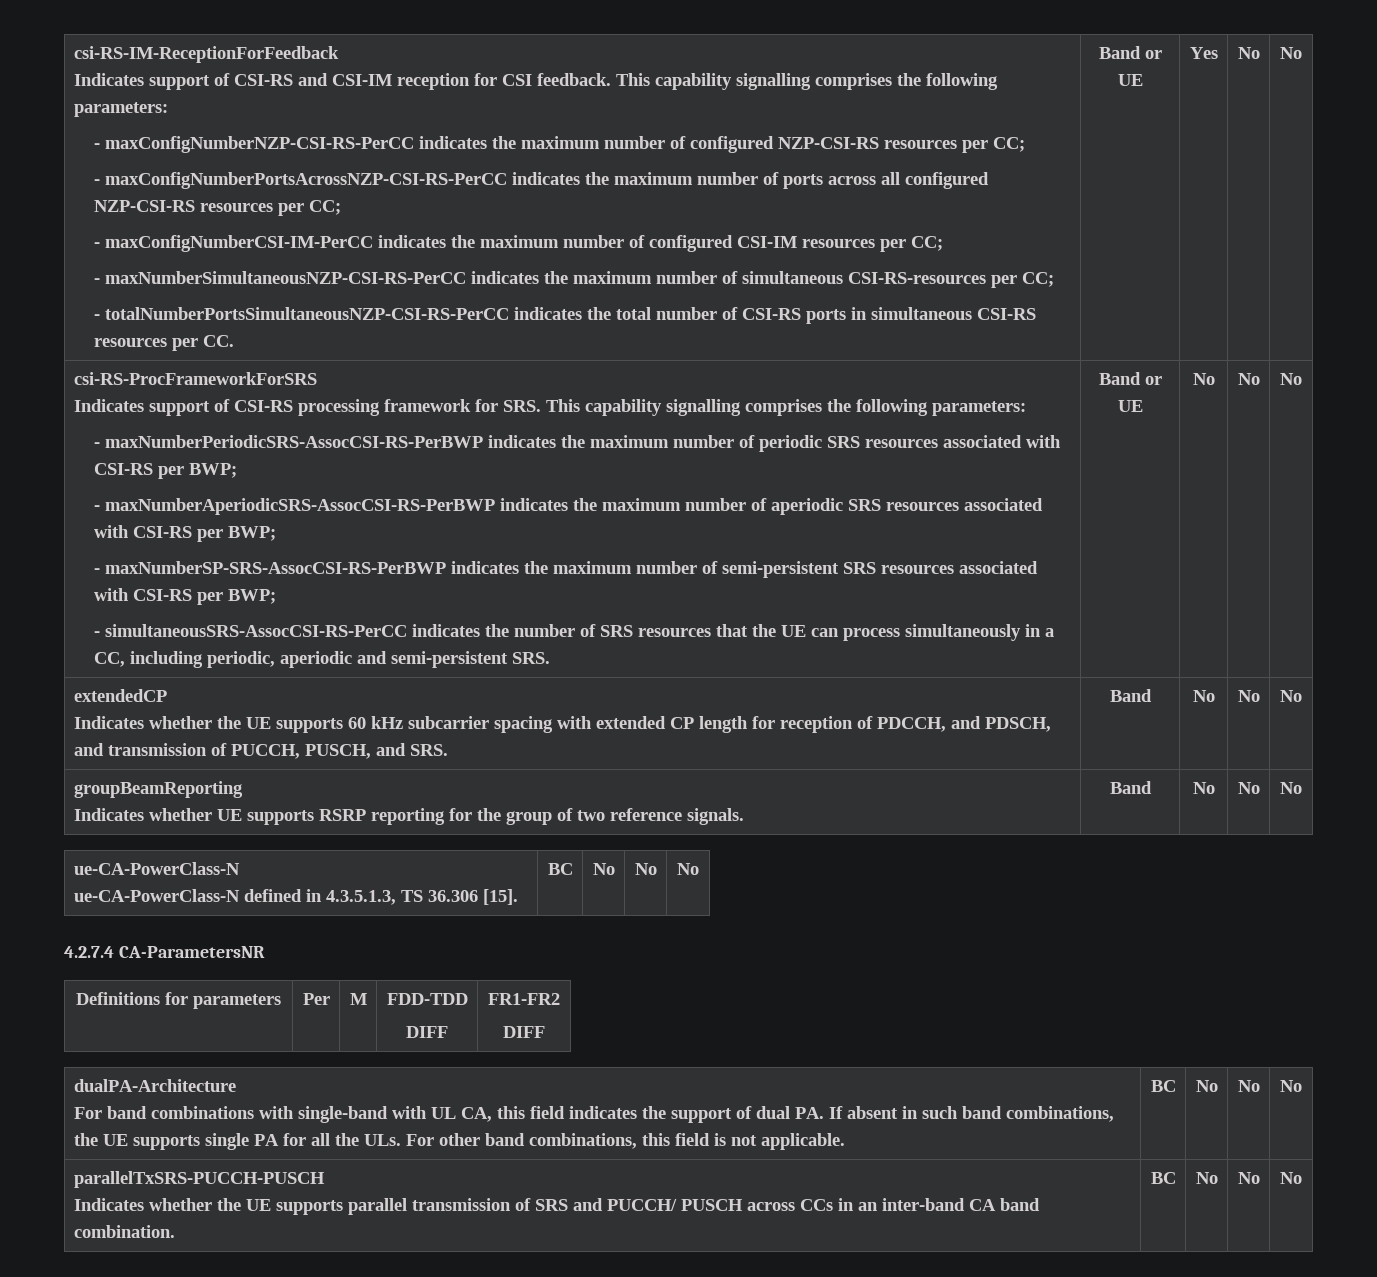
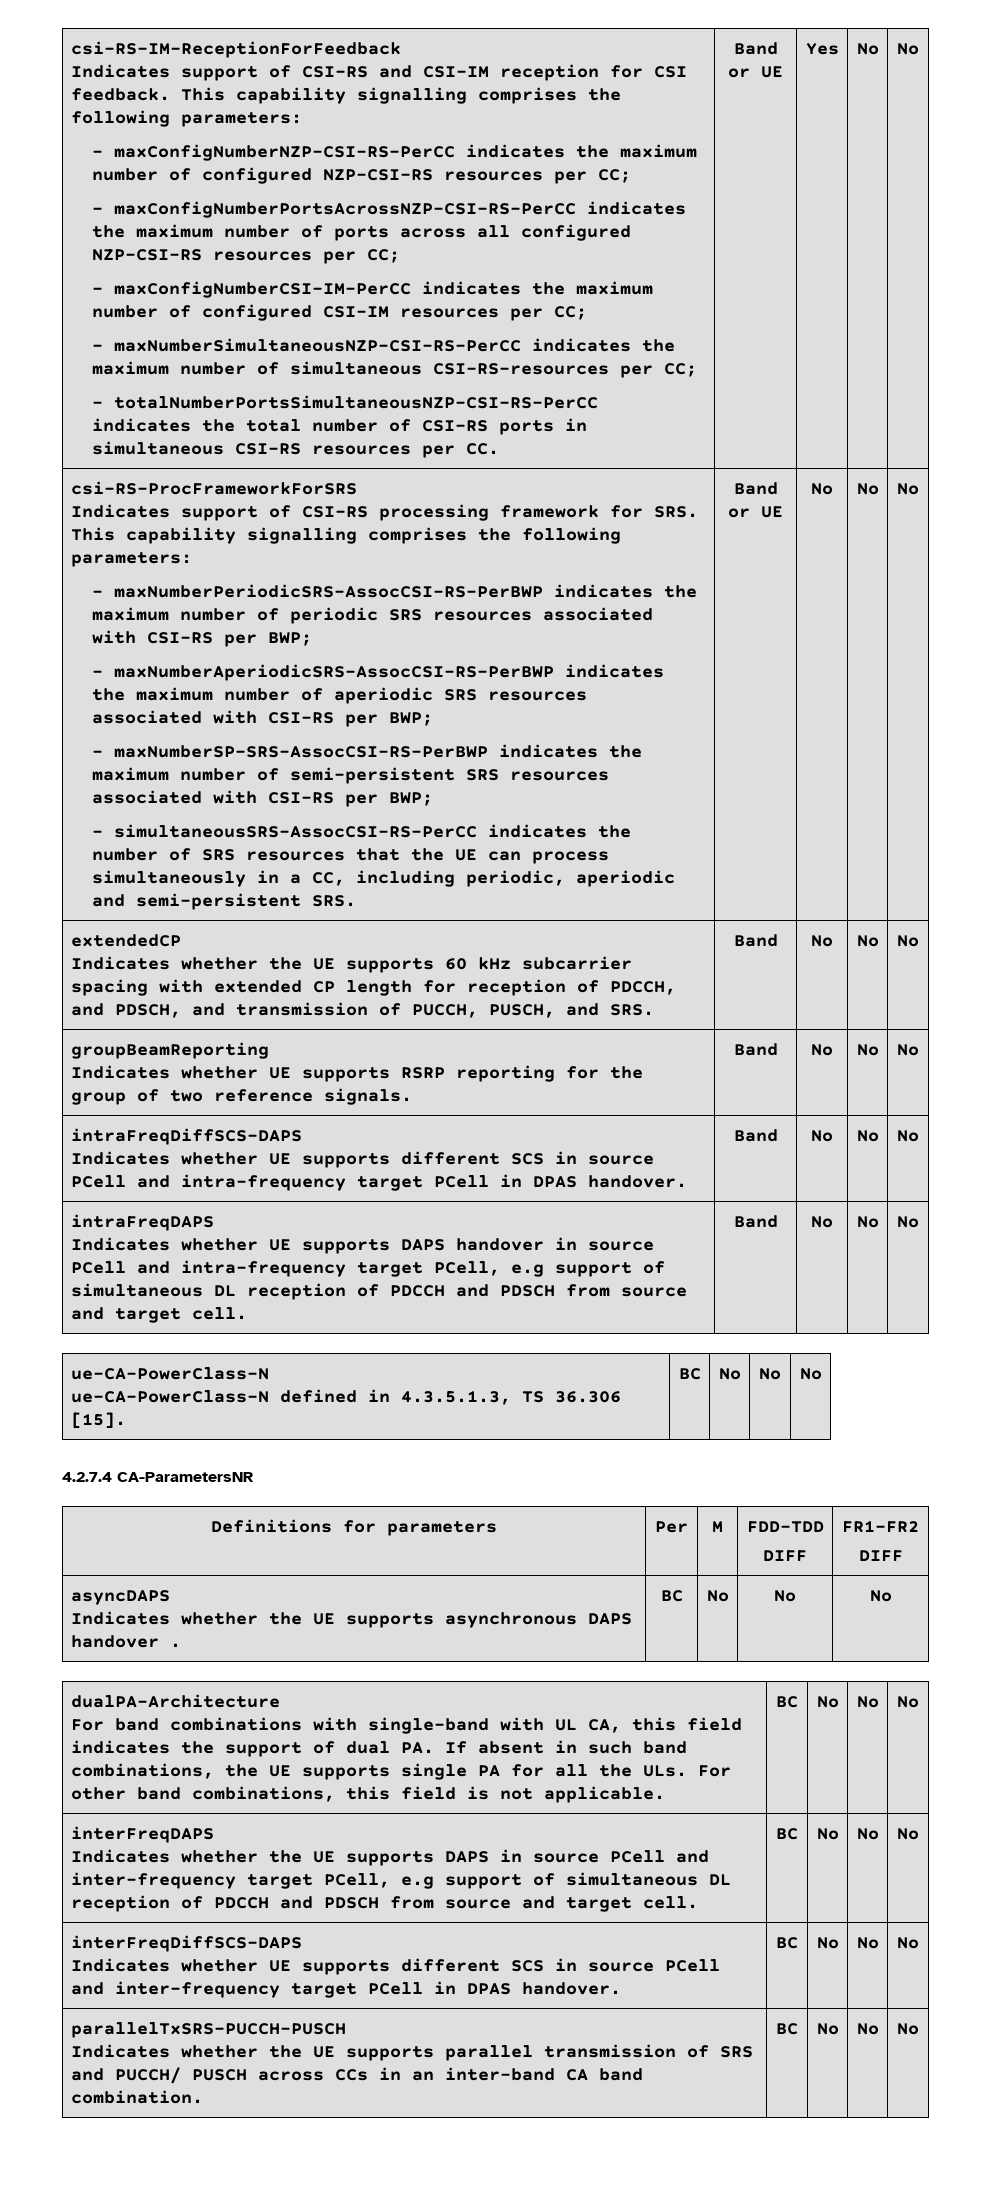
(1302, 788) none -> [70,1128,302,1145] [70,1151,654,1168] [70,1174,687,1191] [733,1129,778,1142] [811,1130,833,1142] [856,1130,879,1142] [897,1130,919,1142] [70,1214,214,1231] [70,1237,654,1254] [70,1260,665,1277] [70,1283,687,1300] [70,1307,247,1323] [733,1215,778,1228] [811,1216,833,1228] [856,1216,879,1228] [897,1216,919,1228] // intraFreqDiffSCS-DAPS // Indicates whether UE supports different SCS in source PCell and intra-frequency target PCell in DPAS handover. | Band | No | No | No // intraFreqDAPS // Indicates whether UE supports DAPS handover in source PCell and intra-frequency target PCell, e.g support of simultaneous DL reception of PDCCH and PDSCH from source and target cell. | Band | No | No | No
(545, 1032) none -> [70,1590,170,1605] [70,1611,632,1628] [70,1635,181,1648] [660,1590,683,1602] [706,1590,729,1602] [774,1590,796,1602] [869,1590,892,1602] // asyncDAPS // Indicates whether the UE supports asynchronous DAPS handover . | BC | No | No | No
(1302, 1086) none -> [70,1826,214,1843] [70,1849,709,1866] [70,1872,731,1889] [70,1895,698,1912] [776,1828,798,1840] [816,1828,839,1840] [856,1828,879,1840] [897,1828,919,1840] [70,1935,302,1952] [70,1958,720,1975] [70,1981,621,1998] [776,1937,798,1949] [816,1937,839,1949] [856,1937,879,1949] [897,1937,919,1949] // interFreqDAPS // Indicates whether the UE supports DAPS in source PCell and inter-frequency target PCell, e.g support of simultaneous DL reception of PDCCH and PDSCH from source and target cell. | BC | No | No | No // interFreqDiffSCS-DAPS // Indicates whether UE supports different SCS in source PCell and inter-frequency target PCell in DPAS handover. | BC | No | No | No

